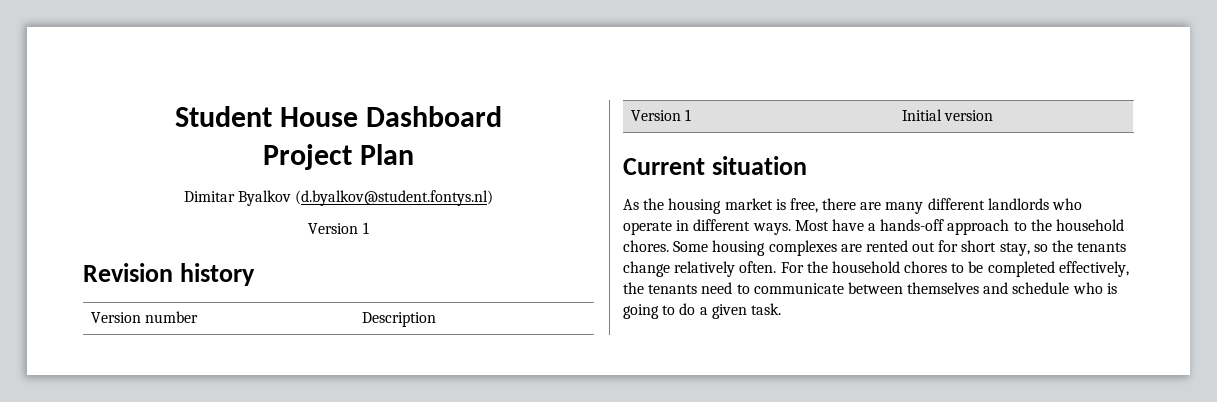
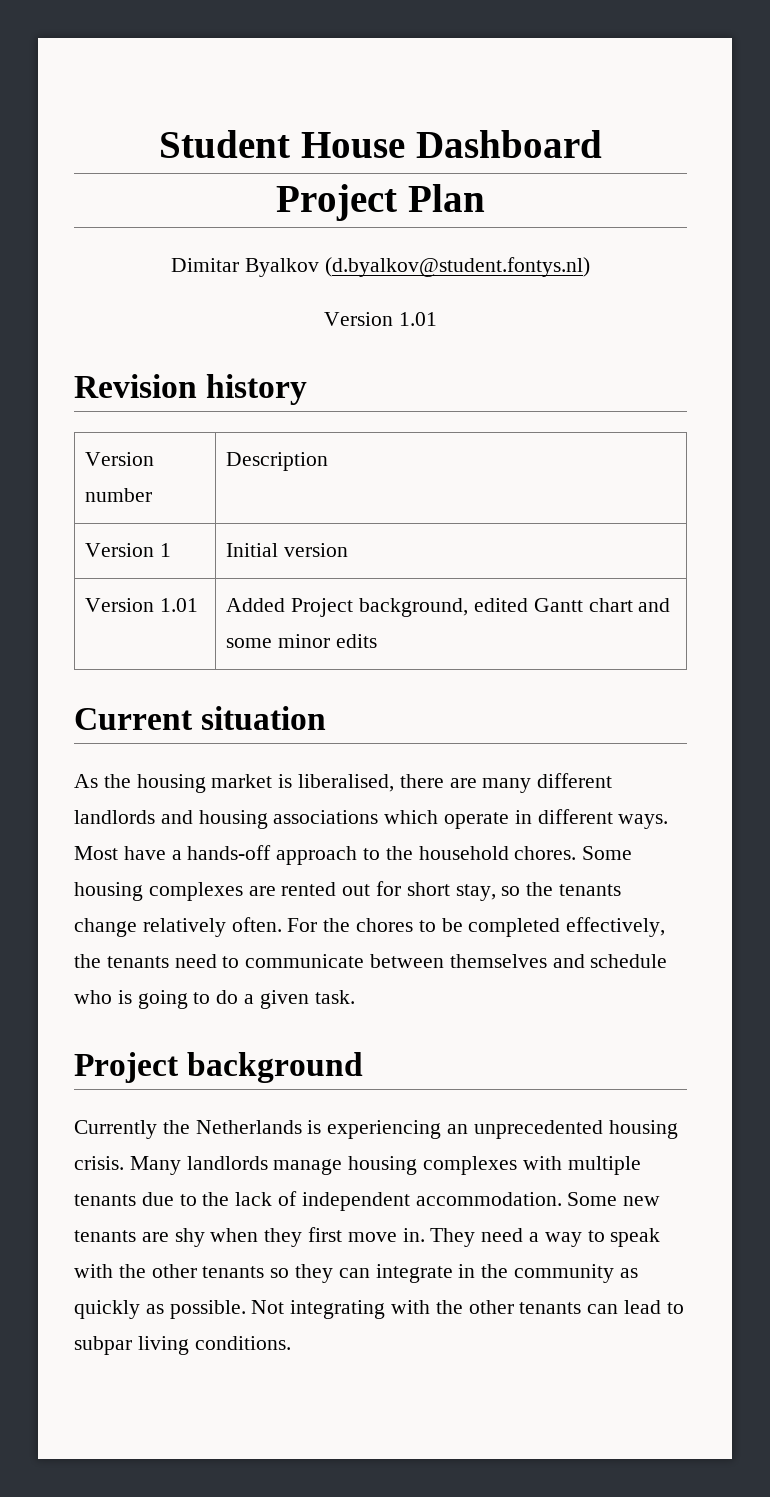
[362,222,369,234] 1 -> [398,312,437,326] 1.01
(993, 115) none -> [85,598,199,612] [226,598,671,617] [226,634,378,648] // Version 1.01 | Added Project background, edited Gantt chart and some minor edits
[789,198,818,213] free, -> [298,774,395,792] liberalised,
[1052,198,1083,210] who -> [160,810,439,829] and housing associations which
[831,261,900,273] household -> (351, 925) none
(781, 309) none -> [74,1052,364,1083] [74,1120,678,1139] [74,1156,641,1175] [74,1191,661,1211] [74,1227,661,1247] [74,1264,638,1283] [74,1300,684,1319] [74,1336,291,1355] // Project background // Currently the Netherlands is experiencing an unprecedented housing crisis. Many landlords manage housing complexes with multiple tenants due to the lack of independent accommodation. Some new tenants are shy when they first move in. They need a way to speak with the other tenants so they can integrate in the community as quickly as possible. Not integrating with the other tenants can lead to subpar living conditions.

